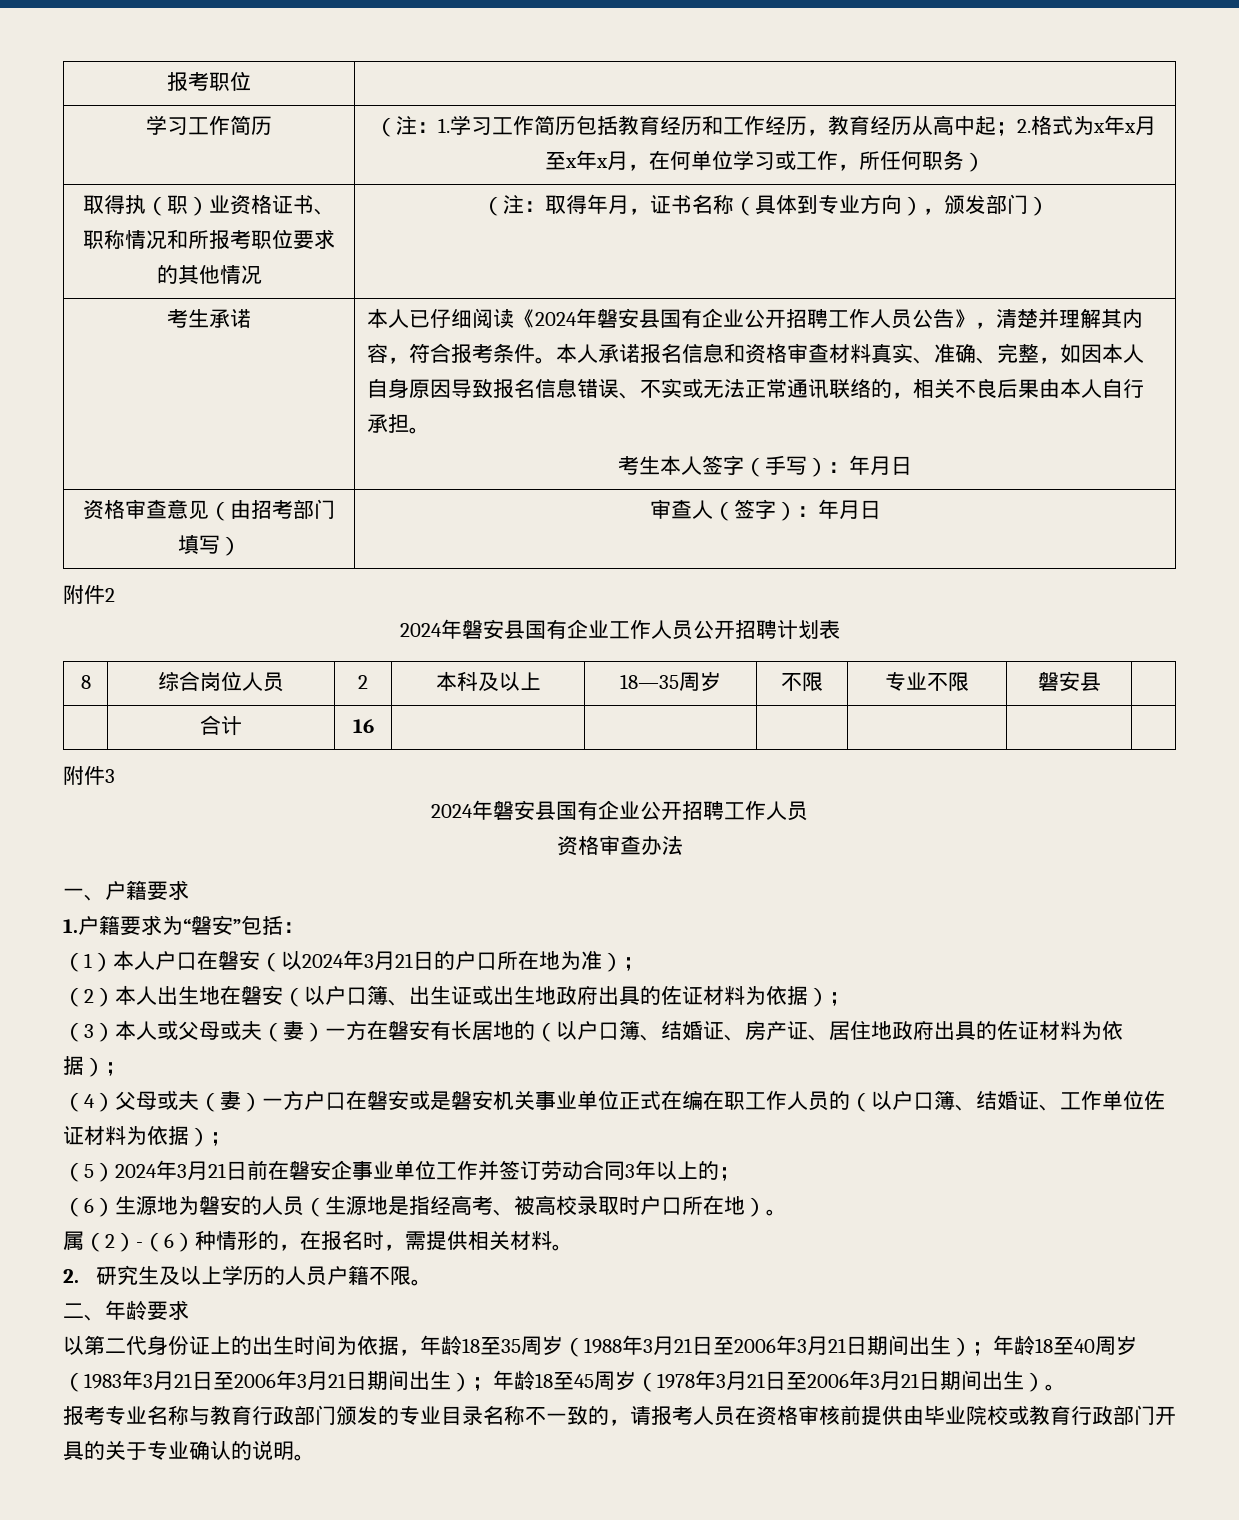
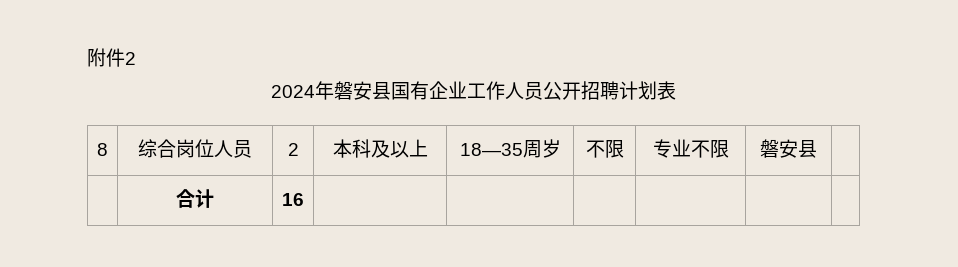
[167,71,251,92] [146,115,272,135] [374,115,1156,137] [545,150,985,172] [83,194,335,216] [83,229,335,250] [156,265,262,284] [481,194,1049,216] [167,309,251,328] [366,308,1143,329] [366,343,1144,364] [366,378,1144,399] [366,414,430,434] [618,455,912,477] [83,499,335,521] [177,534,241,556] [649,499,881,521] 报考职位 | // 学习工作简历 | （注：1.学习工作简历包括教育经历和工作经历，教育经历从高中起；2.格式为x年x月至x年x月，在何单位学习或工作，所任何职务） // 取得执（职）业资格证书、职称情况和所报考职位要求的其他情况 | （注：取得年月，证书名称（具体到专业方向），颁发部门） // 考生承诺 | 本人已仔细阅读《2024年磐安县国有企业公开招聘工作人员公告》，清楚并理解其内容，符合报考条件。本人承诺报名信息和资格审查材料真实、准确、完整，如因本人自身原因导致报名信息错误、不实或无法正常通讯联络的，相关不良后果由本人自行承担。 // 考生本人签字（手写）：年月日 // 资格审查意见（由招考部门填写） | 审查人（签字）：年月日 // -> (87, 57) none
[63,765,115,785] [431,800,808,821] [556,835,683,856] [63,880,189,901] [63,915,304,935] [63,950,644,972] [63,985,850,1007] [63,1020,1123,1042] [63,1056,126,1077] [63,1090,1165,1112] [63,1126,231,1147] [63,1160,740,1182] [63,1195,787,1217] [63,1230,573,1252] [63,1265,433,1286] [63,1300,189,1321] [63,1335,1137,1357] [63,1370,1066,1392] [63,1405,1176,1426] [63,1440,315,1461] // 附件3 // 2024年磐安县国有企业公开招聘工作人员 // 资格审查办法 // 一、户籍要求 // 1.户籍要求为“磐安”包括： // （1）本人户口在磐安（以2024年3月21日的户口所在地为准）； // （2）本人出生地在磐安（以户口簿、出生证或出生地政府出具的佐证材料为依据）； // （3）本人或父母或夫（妻）一方在磐安有长居地的（以户口簿、结婚证、房产证、居住地政府出具的佐证材料为依据）； // （4）父母或夫（妻）一方户口在磐安或是磐安机关事业单位正式在编在职工作人员的（以户口簿、结婚证、工作单位佐证材料为依据）； // （5）2024年3月21日前在磐安企事业单位工作并签订劳动合同3年以上的； // （6）生源地为磐安的人员（生源地是指经高考、被高校录取时户口所在地）。 // 属（2）-（6）种情形的，在报名时，需提供相关材料。 // 2.研究生及以上学历的人员户籍不限。 // 二、年龄要求 // 以第二代身份证上的出生时间为依据，年龄18至35周岁（1988年3月21日至2006年3月21日期间出生）；年龄18至40周岁（1983年3月21日至2006年3月21日期间出生）；年龄18至45周岁（1978年3月21日至2006年3月21日期间出生）。 // 报考专业名称与教育行政部门颁发的专业目录名称不一致的，请报考人员在资格审核前提供由毕业院校或教育行政部门开具的关于专业确认的说明。 -> (304, 199) none

